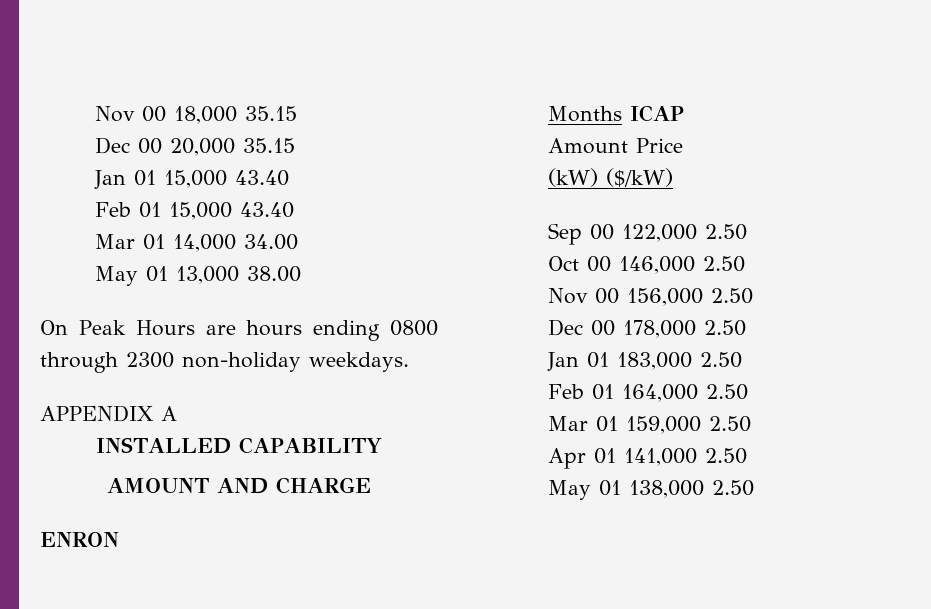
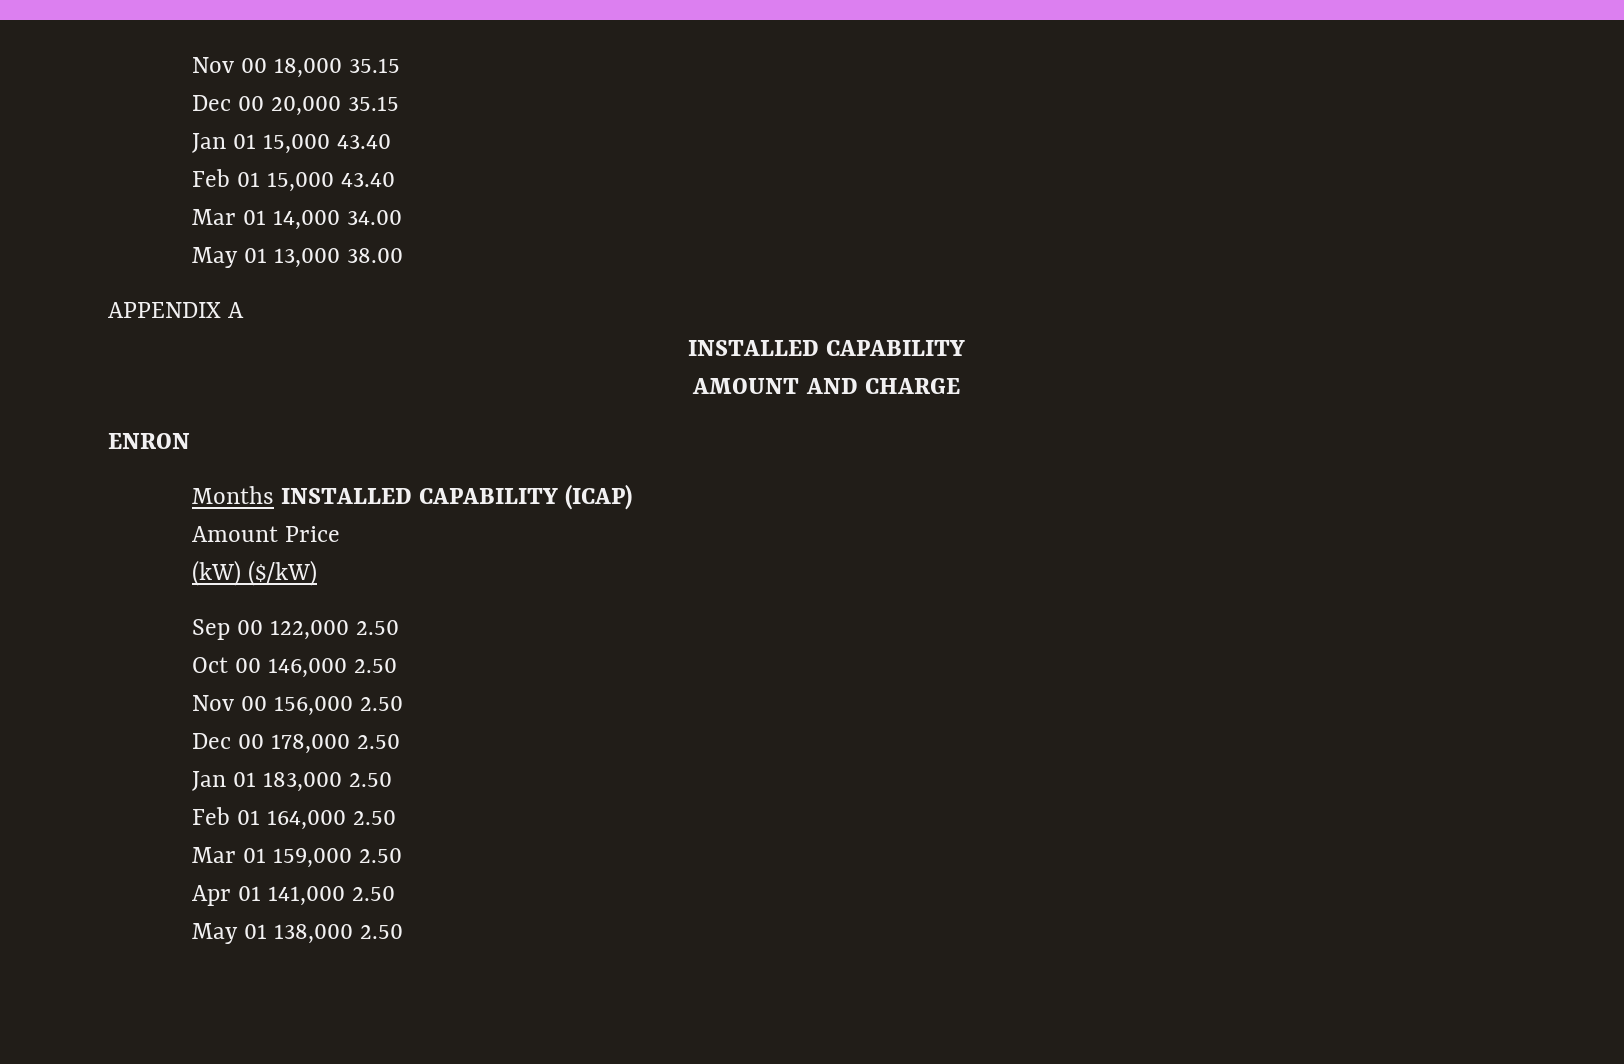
[40,320,438,341] [40,352,409,373] // On Peak Hours are hours ending 0800 through 2300 non-holiday weekdays. -> (404, 255) none
[630,105,685,122] ICAP -> [281,484,633,510] INSTALLED CAPABILITY (ICAP)

